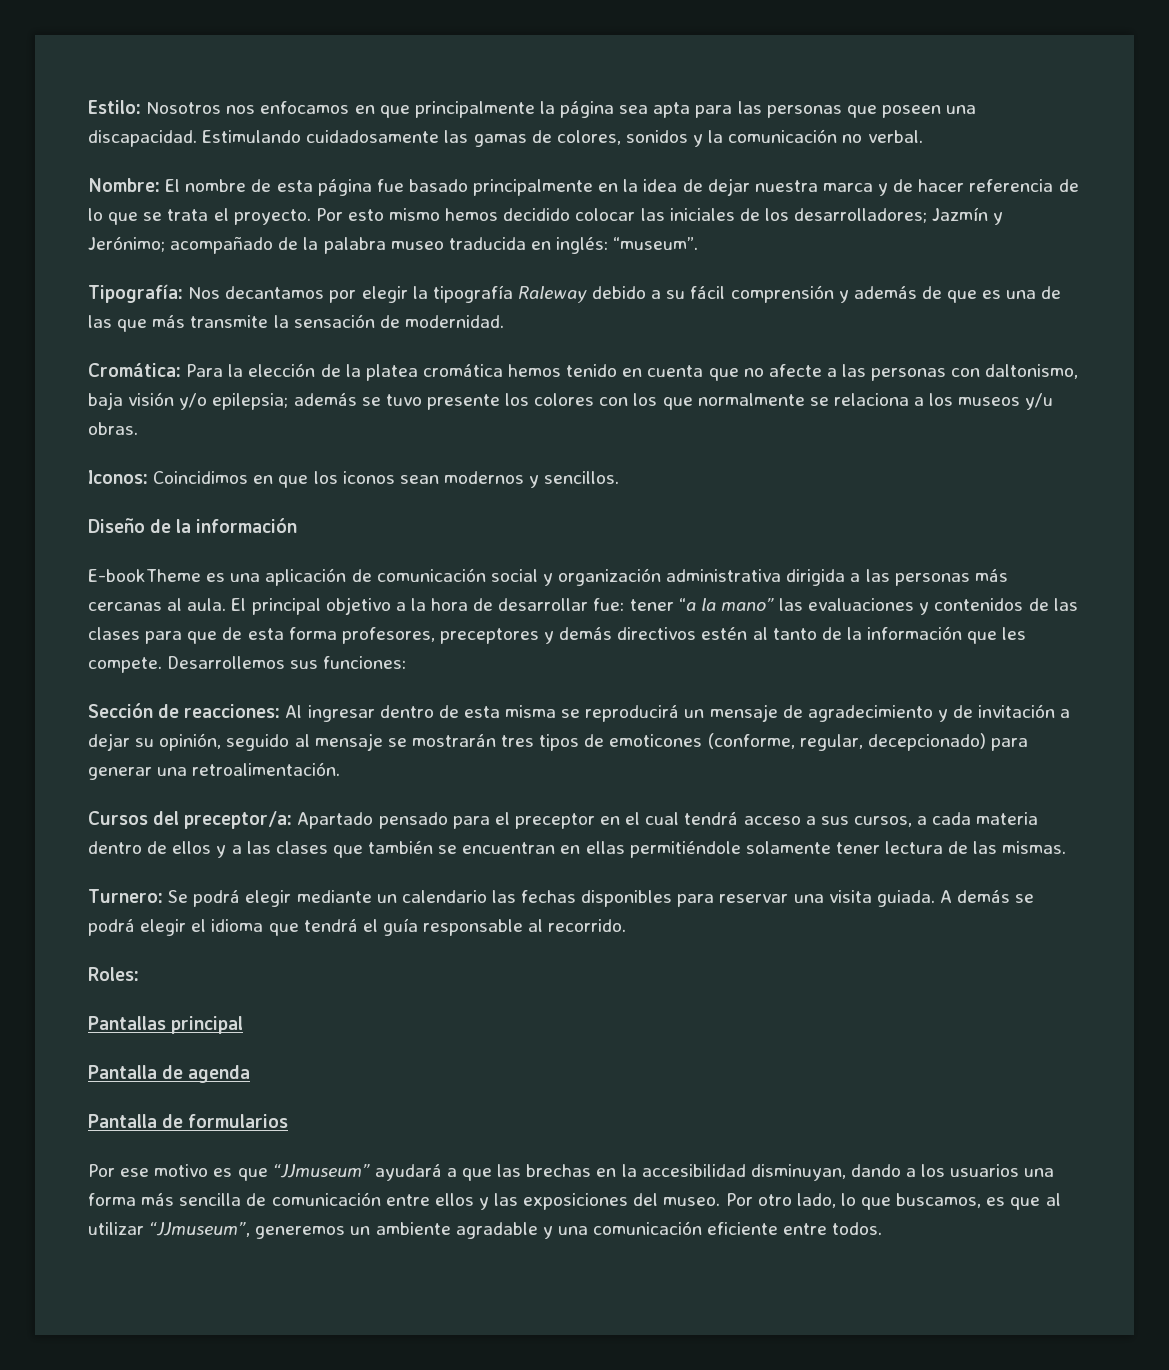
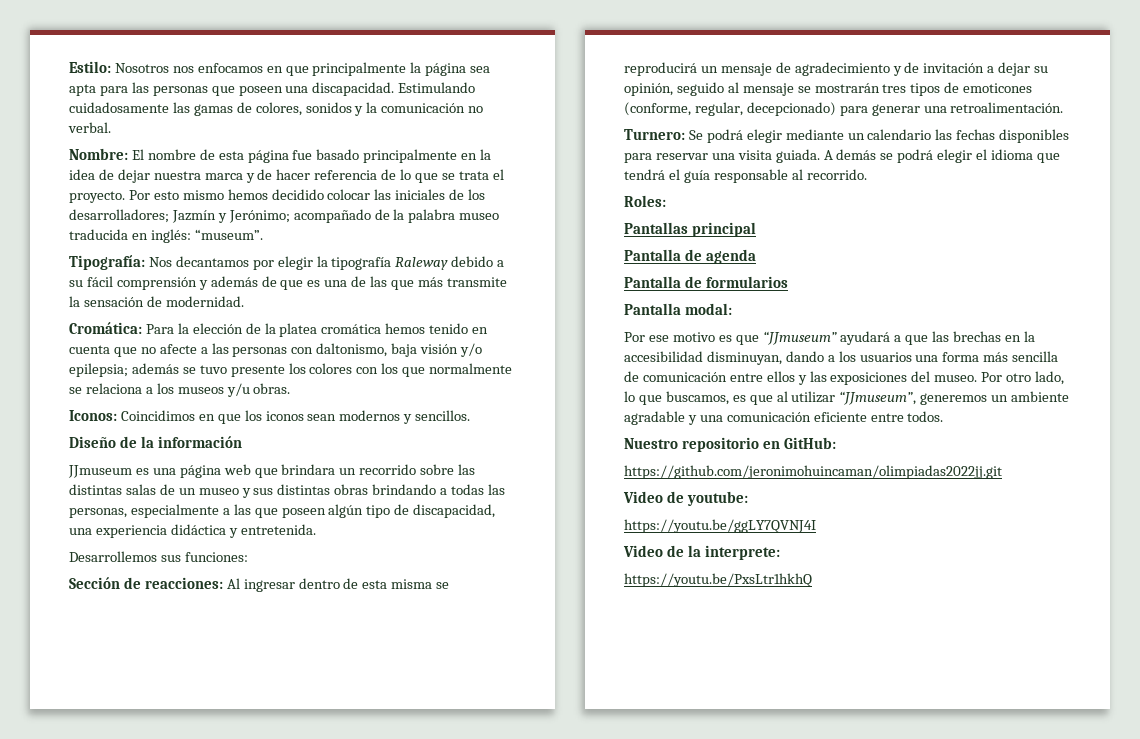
[88,568,1008,586] [88,597,1078,615] [88,626,1027,644] [88,657,162,673] E-bookTheme es una aplicación de comunicación social y organización administrativa dirigida a las personas más cercanas al aula. El principal objetivo a la hora de desarrollar fue: tener “a la mano” las evaluaciones y contenidos de las clases para que de esta forma profesores, preceptores y demás directivos estén al tanto de la información que les compete. -> [68,464,476,478] [69,484,505,498] [69,504,496,518] [69,524,316,538] JJmuseum es una página web que brindara un recorrido sobre las distintas salas de un museo y sus distintas obras brindando a todas las personas, especialmente a las que poseen algún tipo de discapacidad, una experiencia didáctica y entretenida. //
[88,811,1039,829] [88,841,1067,858] // Cursos del preceptor/a: Apartado pensado para el preceptor en el cual tendrá acceso a sus cursos, a cada materia dentro de ellos y a las clases que también se encuentran en ellas permitiéndole solamente tener lectura de las mismas. -> (1064, 107) none
(289, 1121) none -> [624,303,732,315] // Pantalla modal:
(883, 1228) none -> [624,437,836,452] [624,465,1002,479] [623,491,748,506] [624,519,816,533] [623,545,780,560] [624,573,812,587] // Nuestro repositorio en GitHub: // https://github.com/jeronimohuincaman/olimpiadas2022jj.git // Video de youtube: // https://youtu.be/ggLY7QVNJ4I // Video de la interprete: // https://youtu.be/PxsLtr1hkhQ

